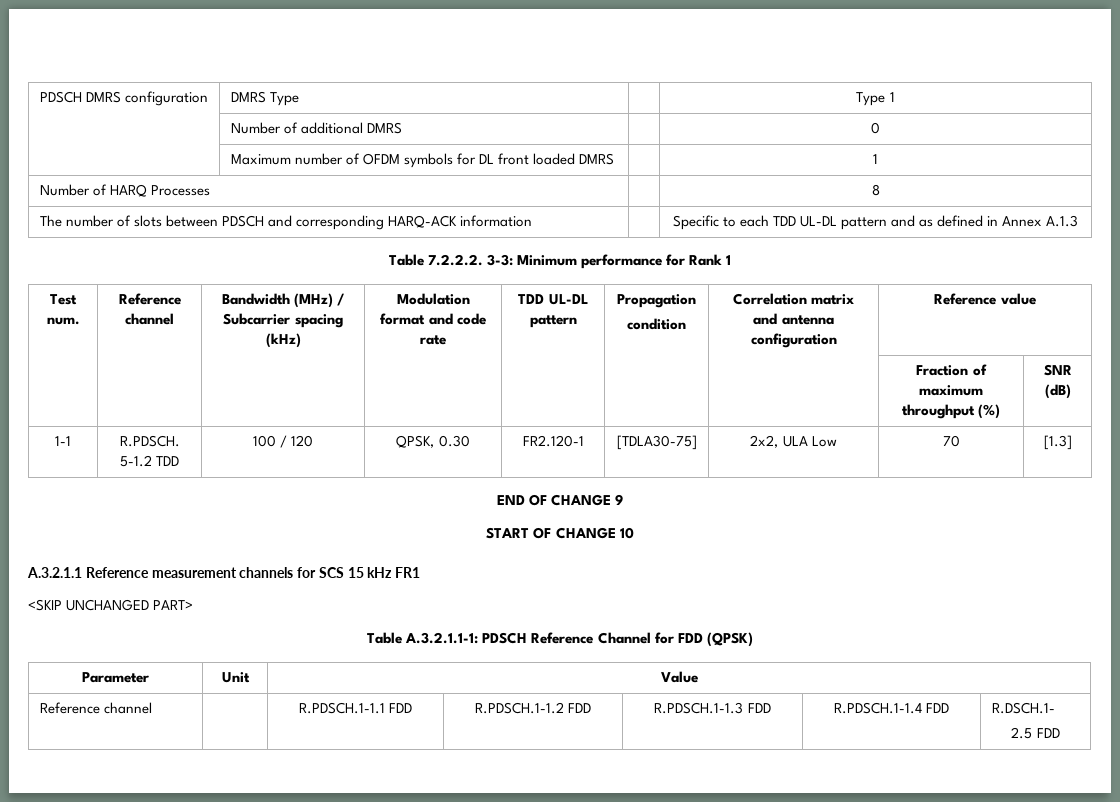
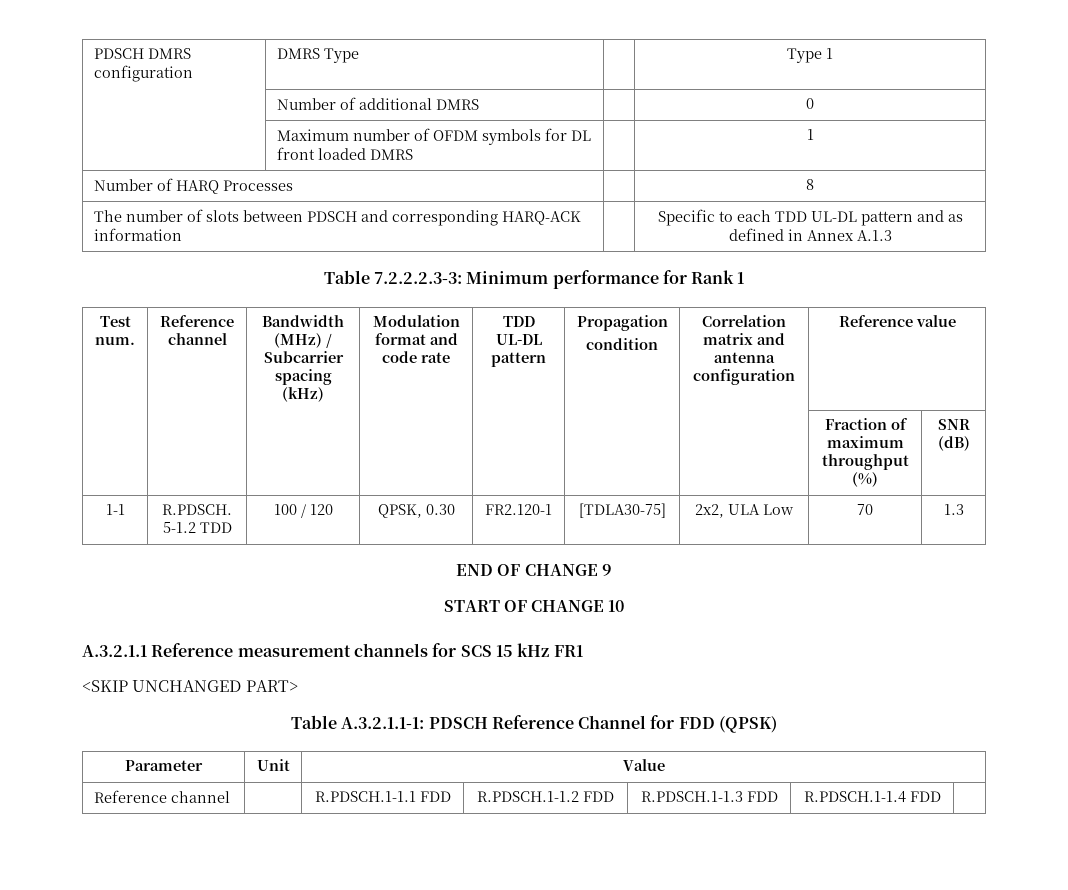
[427,254,513,266] 7.2.2.2. 3-3: -> [373,272,462,284] 7.2.2.2.3-3:
[1043,435,1072,450] [1.3] -> [943,504,964,515] 1.3
[991,702,1055,714] [1011,727,1060,739] R.DSCH.1- // 2.5 FDD -> (941, 796) none

